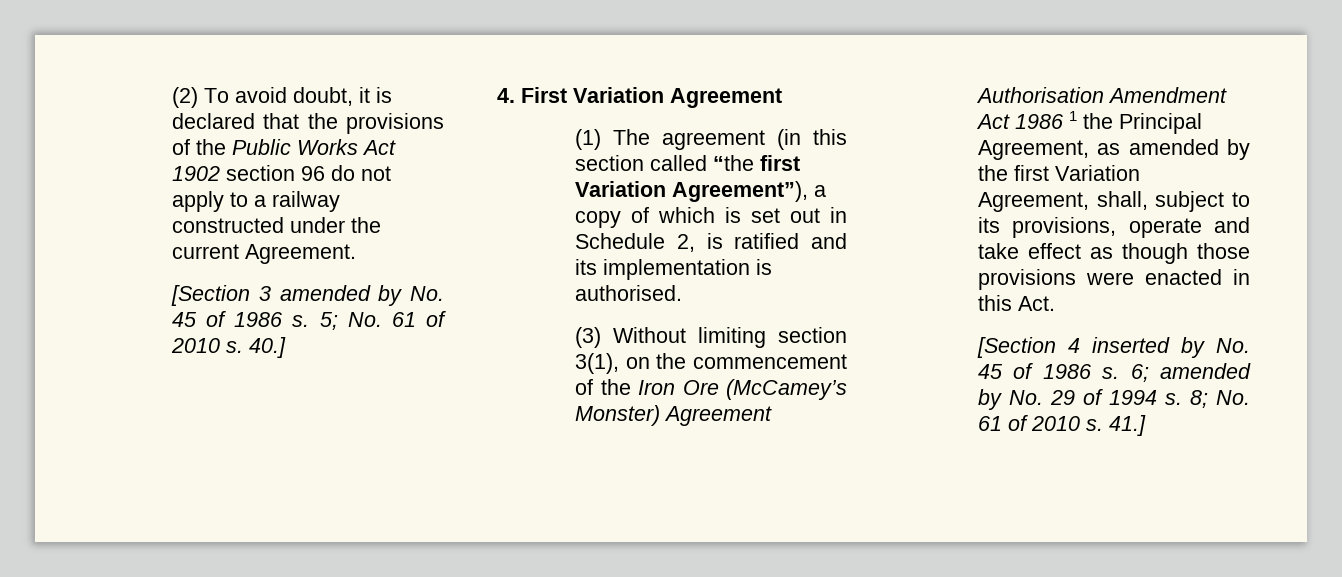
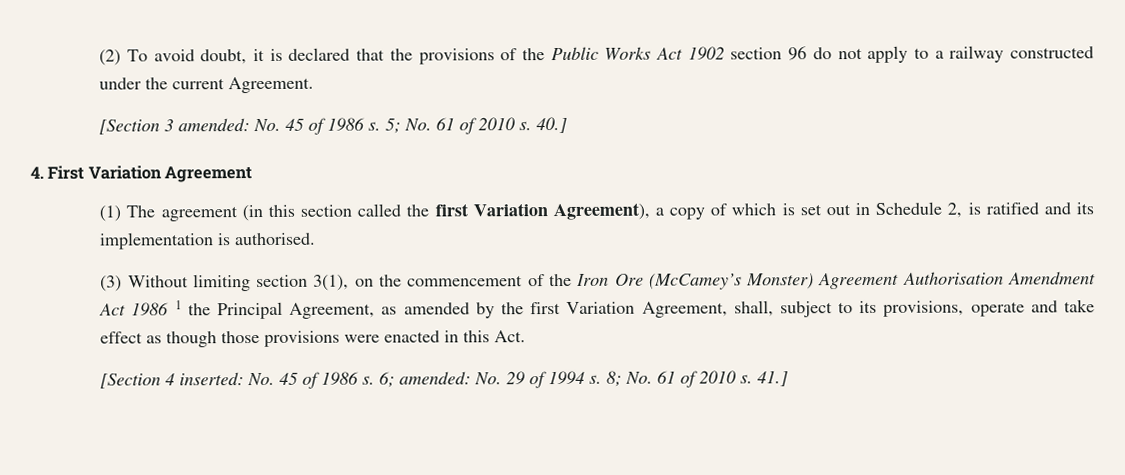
[279,285,403,306] amended by -> [178,118,251,132] amended:
[713,155,801,171] [575,181,809,202] “the first Variation Agreement”), -> [406,202,650,221] the first Variation Agreement),
[1092,337,1206,358] inserted by -> [179,372,245,386] inserted:
[1160,363,1251,379] [978,389,1003,410] amended by -> [399,371,472,385] amended:

